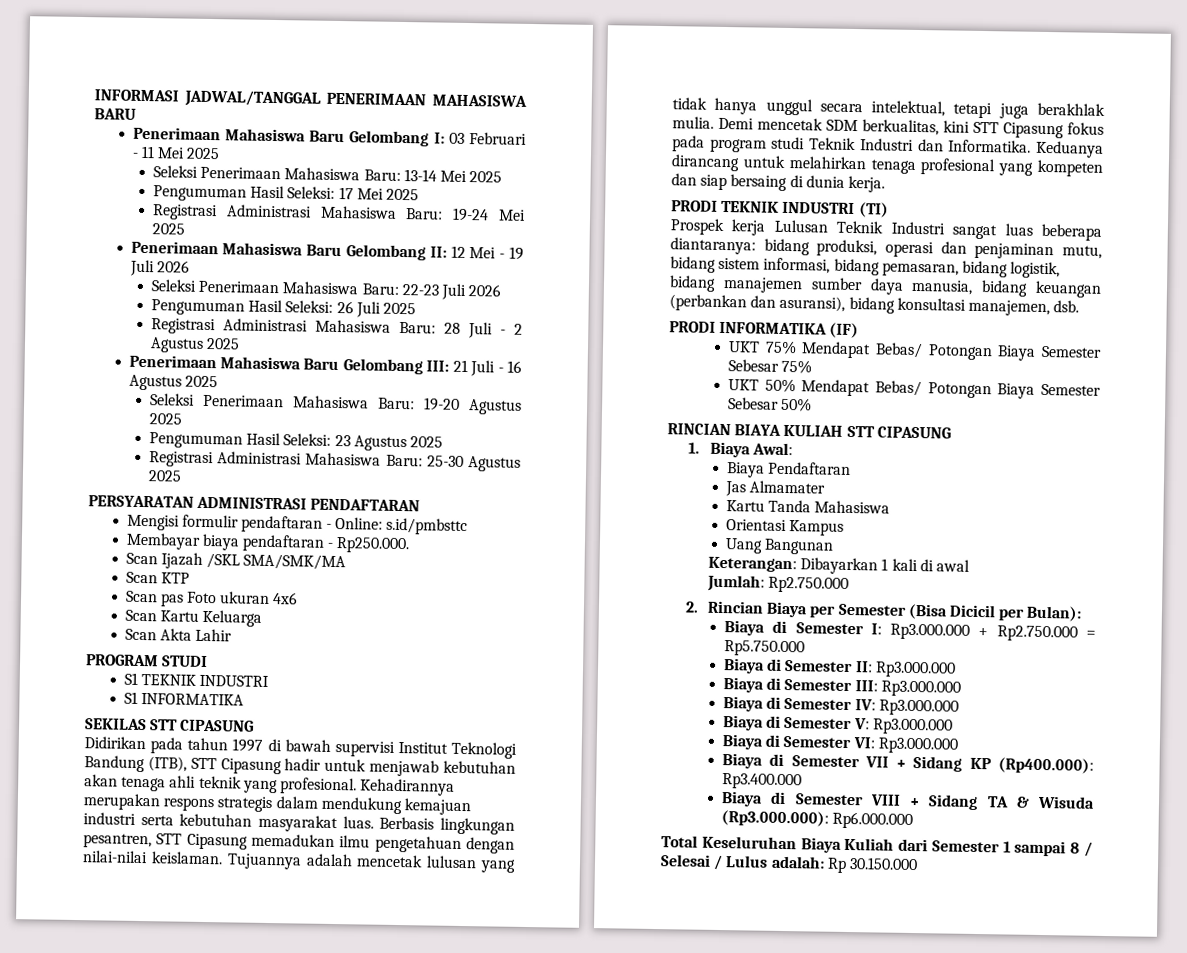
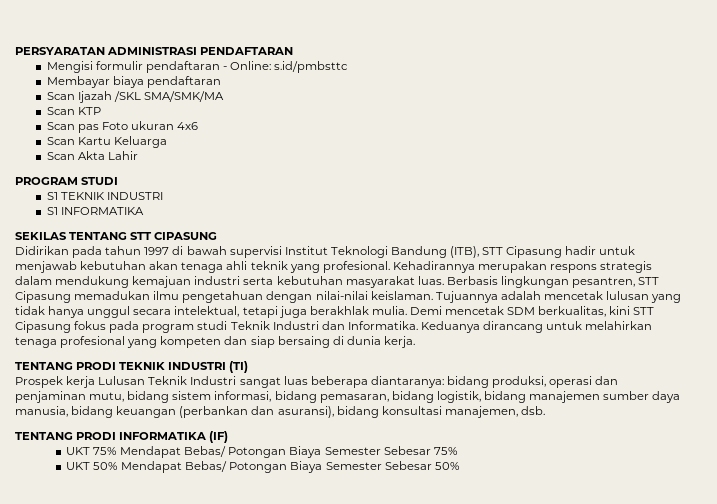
[94,89,527,108] [94,108,136,120] [132,126,527,147] [131,145,221,160] [153,165,503,183] [153,185,419,202] [152,204,526,222] [152,223,186,235] [130,240,524,261] [129,259,190,277] [151,279,502,300] [151,299,416,318] [151,318,523,339] [150,337,241,353] [128,354,522,377] [128,374,218,391] [150,393,522,415] [149,413,183,425] [149,432,443,452] [149,451,521,472] [148,470,183,482] INFORMASI JADWAL/TANGGAL PENERIMAAN MAHASISWA BARU // Penerimaan Mahasiswa Baru Gelombang I: 03 Februari - 11 Mei 2025 // Seleksi Penerimaan Mahasiswa Baru: 13-14 Mei 2025 // Pengumuman Hasil Seleksi: 17 Mei 2025 // Registrasi Administrasi Mahasiswa Baru: 19-24 Mei 2025 // Penerimaan Mahasiswa Baru Gelombang II: 12 Mei - 19 Juli 2026 // Seleksi Penerimaan Mahasiswa Baru: 22-23 Juli 2026 // Pengumuman Hasil Seleksi: 26 Juli 2025 // Registrasi Administrasi Mahasiswa Baru: 28 Juli - 2 Agustus 2025 // Penerimaan Mahasiswa Baru Gelombang III: 21 Juli - 16 Agustus 2025 // Seleksi Penerimaan Mahasiswa Baru: 19-20 Agustus 2025 // Pengumuman Hasil Seleksi: 23 Agustus 2025 // Registrasi Administrasi Mahasiswa Baru: 25-30 Agustus 2025 // -> (15, 51) none
[327,537,411,554] - Rp250.000. -> (221, 82) none
(147, 724) none -> [69,232,128,240] TENTANG
(885, 184) none -> [15,362,73,370] TENTANG
(1080, 306) none -> [15,432,73,440] TENTANG
[667,423,951,439] [688,441,794,458] [727,461,852,478] [725,480,826,497] [726,499,891,514] [726,519,845,536] [725,538,835,555] [707,556,970,575] [706,574,850,593] [685,600,1083,622] [724,620,1096,642] [724,640,806,657] [723,658,956,678] [723,677,961,697] [723,696,959,716] [723,715,953,735] [722,734,958,754] [722,753,1094,774] [722,773,803,790] [721,791,1095,811] [721,810,914,830] [661,835,1093,857] [660,854,918,873] // RINCIAN BIAYA KULIAH STT CIPASUNG // 1. Biaya Awal: // Biaya Pendaftaran // Jas Almamater // Kartu Tanda Mahasiswa // Orientasi Kampus // Uang Bangunan // Keterangan: Dibayarkan 1 kali di awal // Jumlah: Rp2.750.000 // 2. Rincian Biaya per Semester (Bisa Dicicil per Bulan): // Biaya di Semester I: Rp3.000.000 + Rp2.750.000 = Rp5.750.000 // Biaya di Semester II: Rp3.000.000 // Biaya di Semester III: Rp3.000.000 // Biaya di Semester IV: Rp3.000.000 // Biaya di Semester V: Rp3.000.000 // Biaya di Semester VI: Rp3.000.000 // Biaya di Semester VII + Sidang KP (Rp400.000): Rp3.400.000 // Biaya di Semester VIII + Sidang TA & Wisuda (Rp3.000.000): Rp6.000.000 // Total Keseluruhan Biaya Kuliah dari Semester 1 sampai 8 / Selesai / Lulus adalah: Rp 30.150.000 -> (460, 466) none

